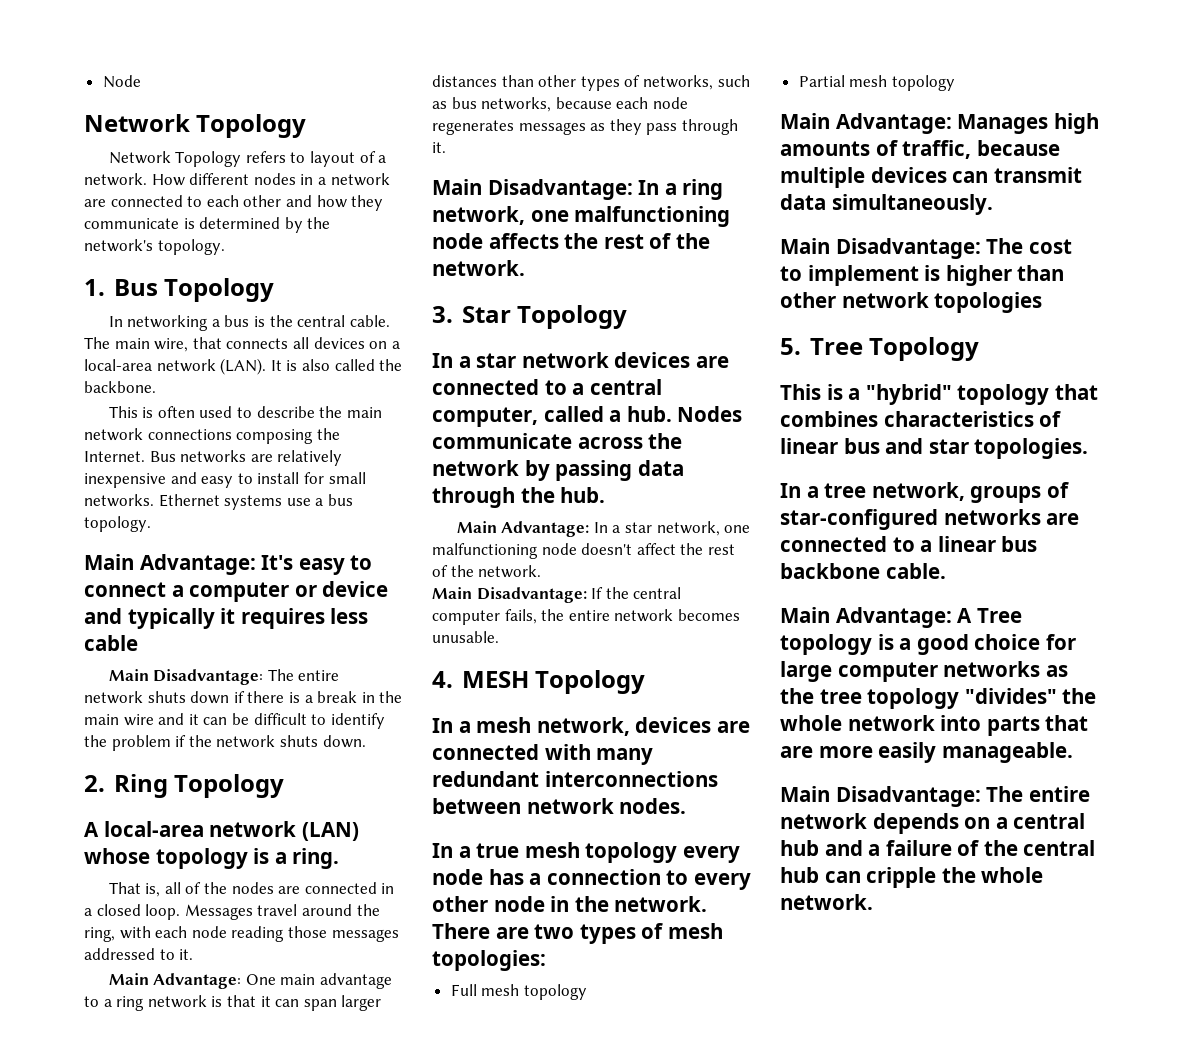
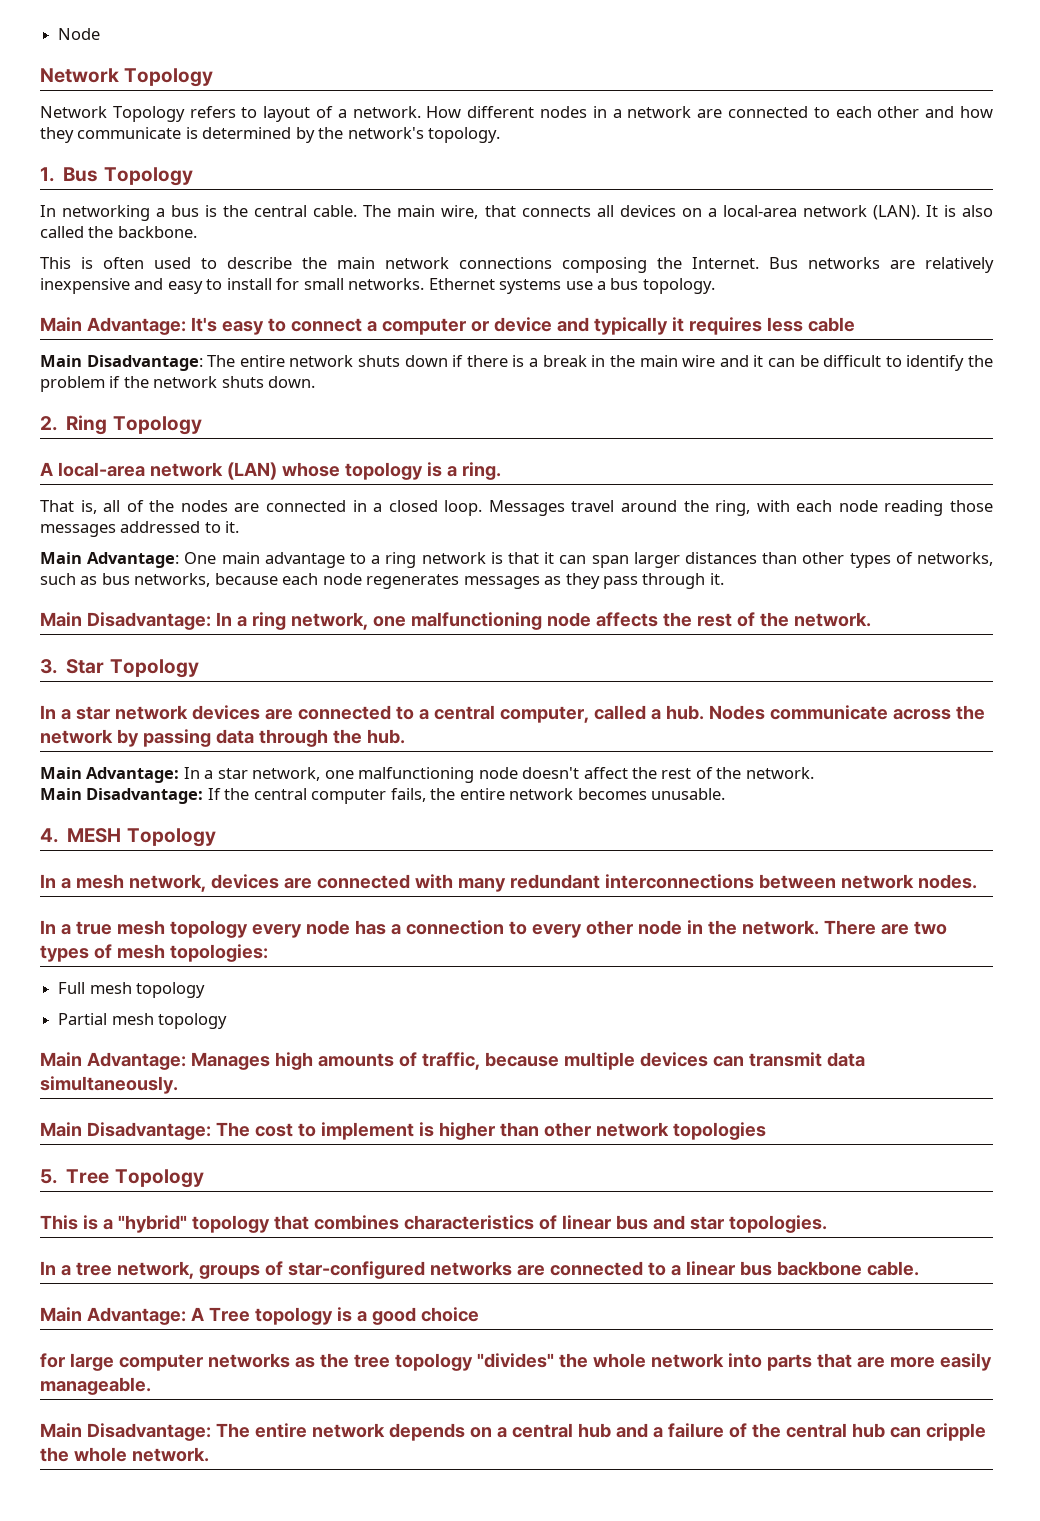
(1041, 642) none -> (479, 1314) //

